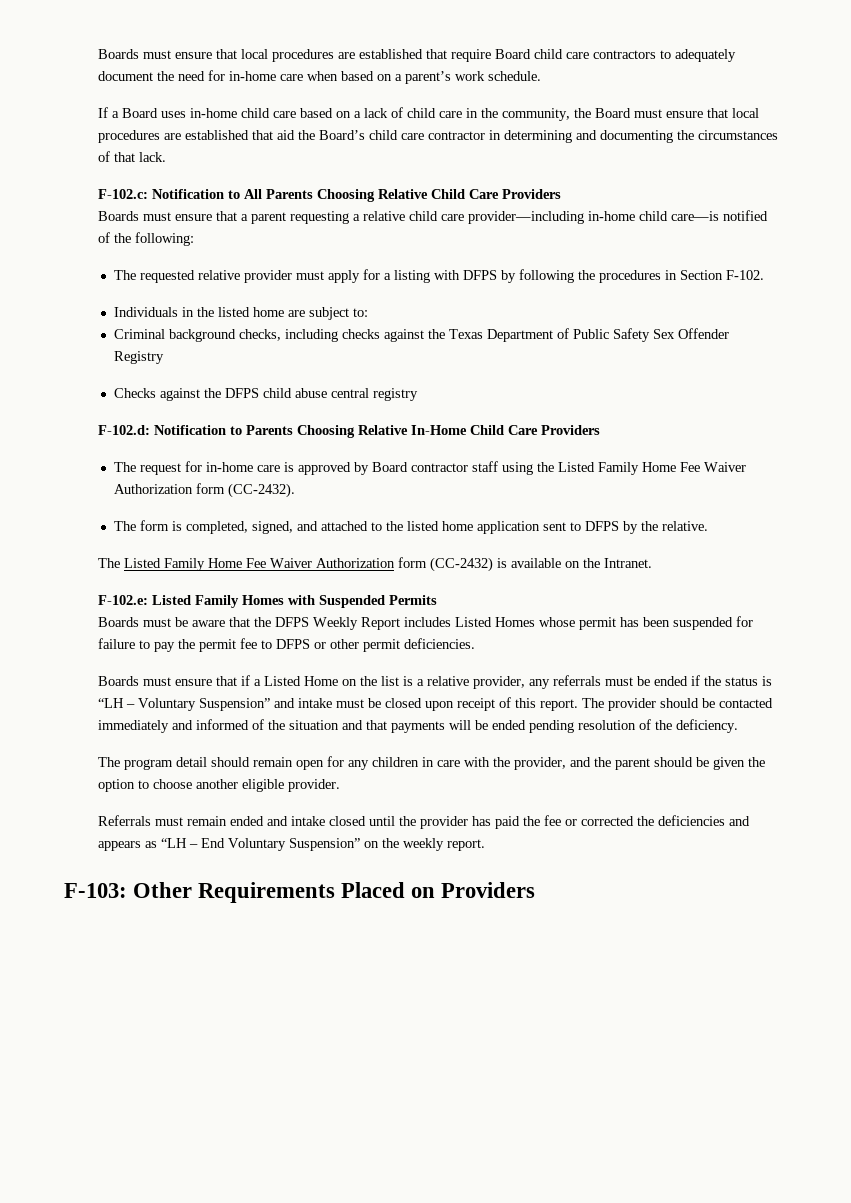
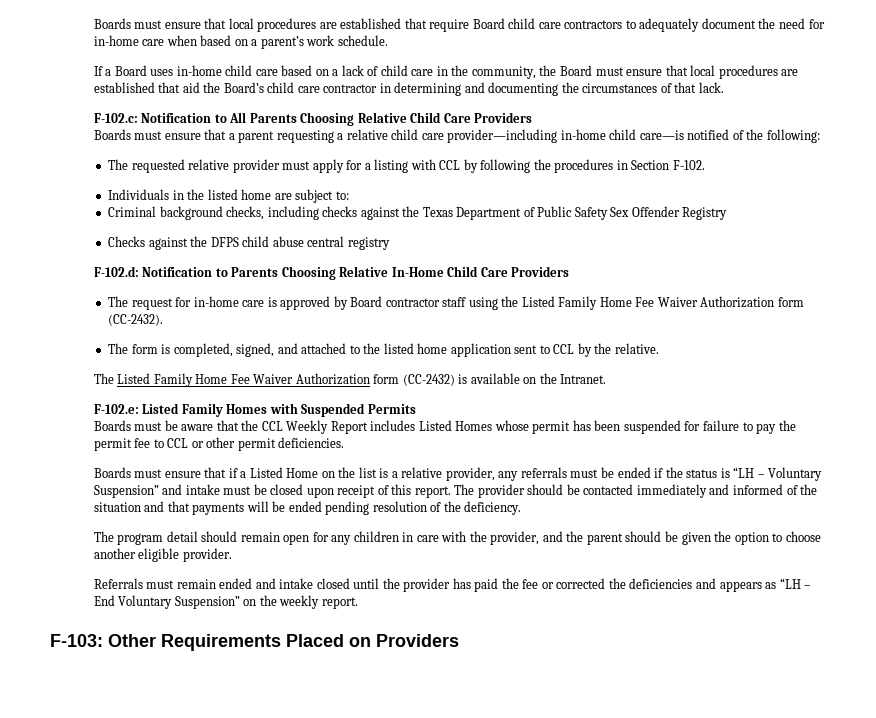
[462,270,497,280] DFPS -> [439,160,461,170] CCL
[584,521,619,531] DFPS -> [553,344,575,354] CCL
[274,617,309,627] DFPS -> [261,421,283,431] CCL
[275,639,310,649] DFPS -> [167,438,189,448] CCL

